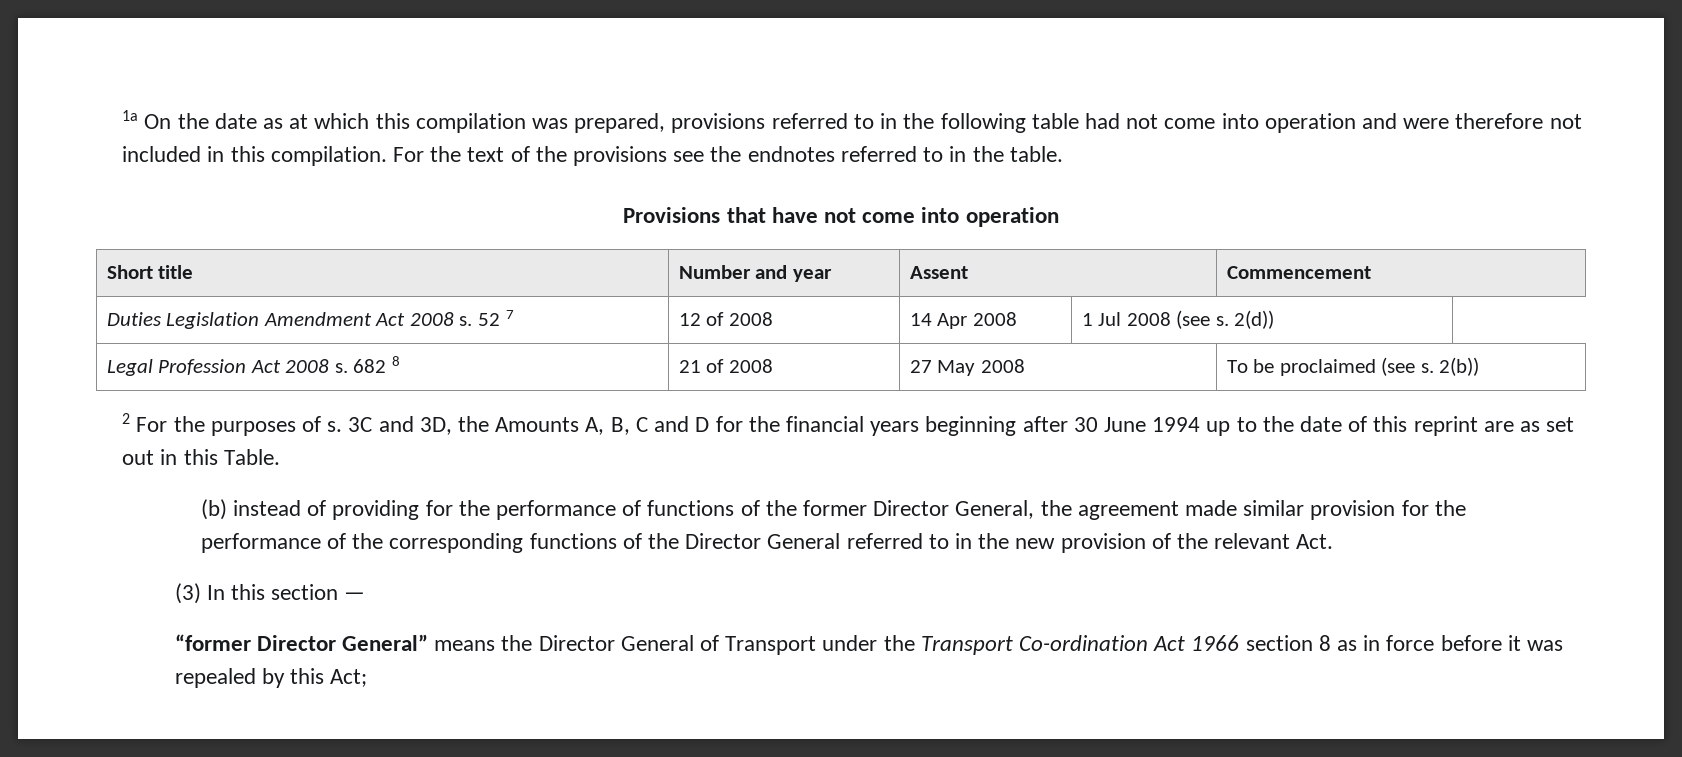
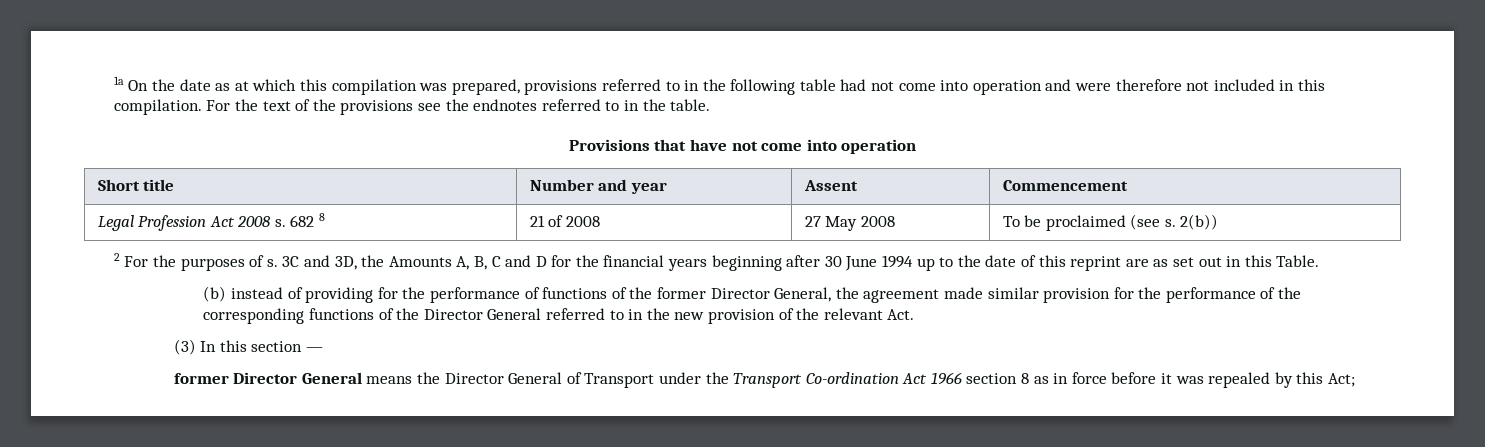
[106,310,514,329] [678,312,773,326] [909,312,1017,329] [1081,310,1275,329] // Duties Legislation Amendment Act 2008 s. 52 7 | 12 of 2008 | 14 Apr 2008 | 1 Jul 2008 (see s. 2(d)) -> (1128, 185) none
[174,634,428,651] “former Director General” -> [173,372,362,384] former Director General

